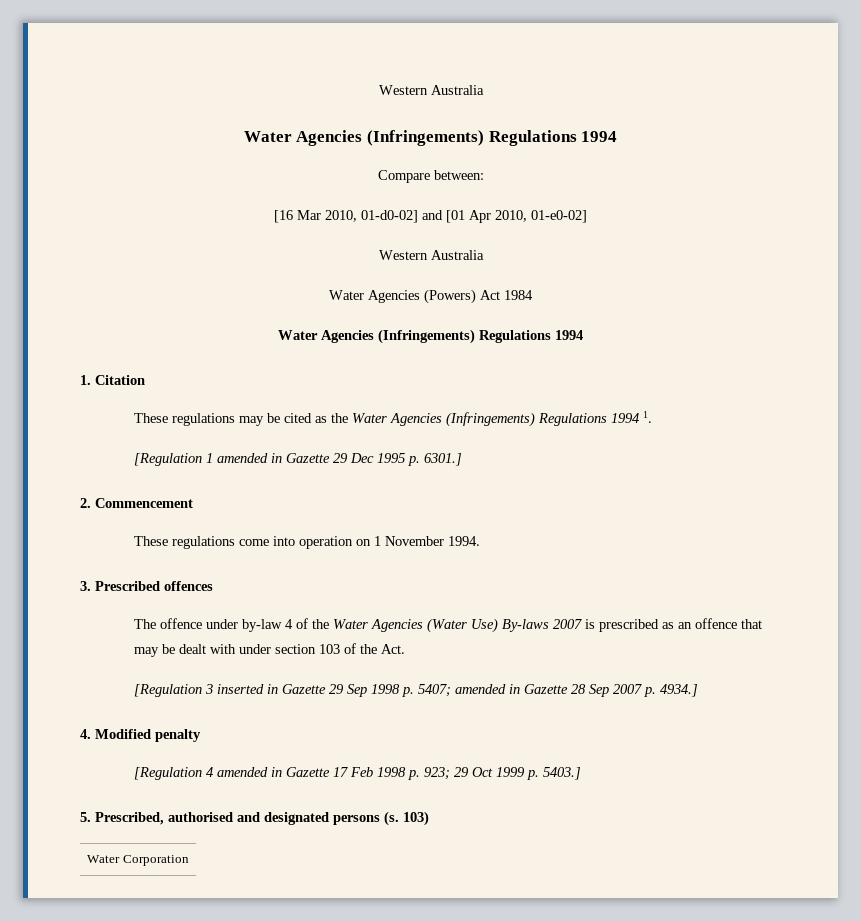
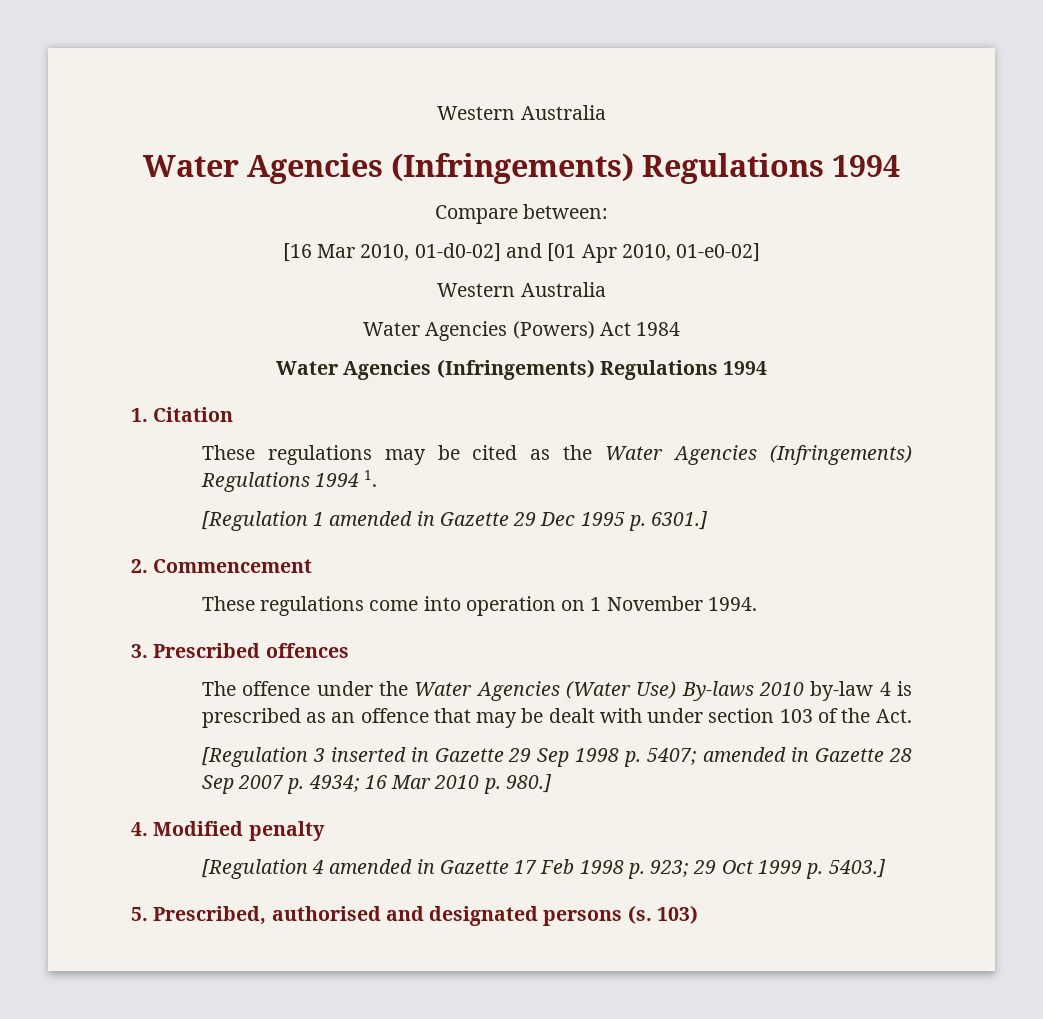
[241,618,308,632] by-law 4 of -> (373, 688) none
[552,619,582,629] 2007 -> [758,681,891,701] 2010 by-law 4
[659,684,698,697] 4934.] -> [308,774,552,794] 4934; 16 Mar 2010 p. 980.]
[87,855,189,866] // Water Corporation -> (698, 914) none

